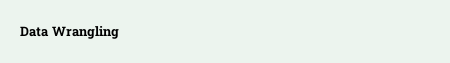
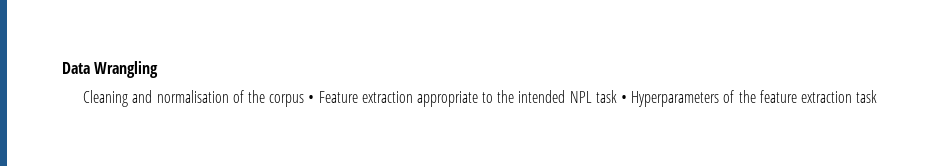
(119, 32) none -> [83,90,878,107] // Cleaning and normalisation of the corpus • Feature extraction appropriate to the intended NPL task • Hyperparameters of the feature extraction task

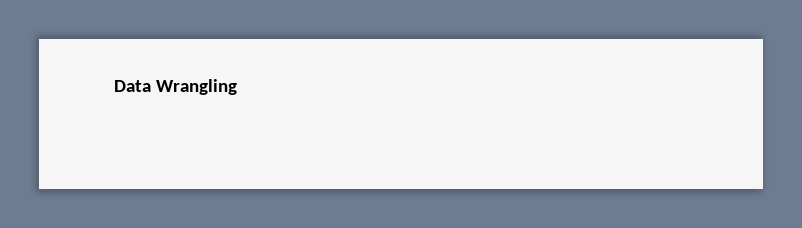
[83,90,878,107] // Cleaning and normalisation of the corpus • Feature extraction appropriate to the intended NPL task • Hyperparameters of the feature extraction task -> (237, 87) none

